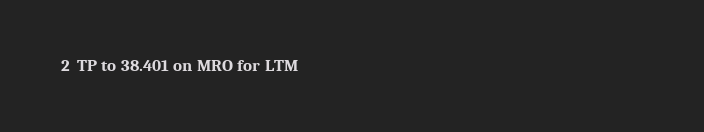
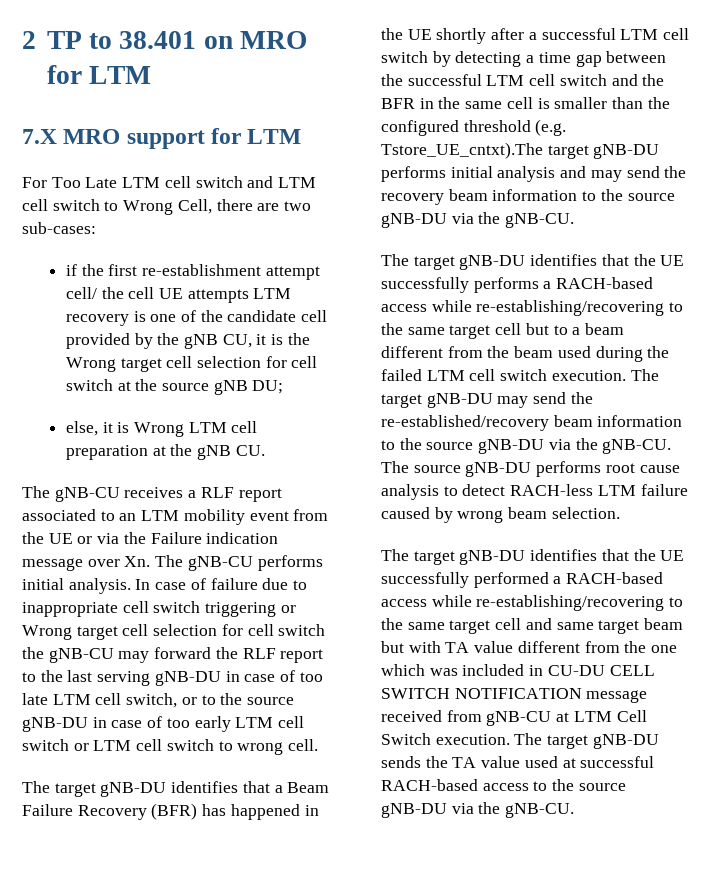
(298, 65) none -> [22,128,302,149] [22,176,317,188] [22,199,312,215] [22,222,96,234] [65,264,320,280] [65,287,292,303] [65,310,328,326] [65,333,310,349] [65,356,318,372] [65,379,284,395] [65,421,258,437] [65,444,265,460] [22,486,282,502] [22,509,329,525] [22,532,279,544] [22,555,323,571] [22,578,308,594] [22,601,296,617] [22,624,326,640] [22,647,324,663] [22,670,323,686] [22,693,295,708] [22,716,305,732] [22,739,319,755] [22,781,330,797] [22,803,319,820] [381,28,690,44] [381,51,667,67] [381,74,665,86] [381,97,670,109] [381,119,567,136] [381,142,660,159] [381,166,687,182] [381,189,675,205] [381,212,575,228] [381,254,685,270] [381,277,654,293] [381,300,684,316] [381,323,625,339] [381,346,670,362] [381,369,659,381] [381,392,593,408] [381,415,683,431] [381,438,672,454] [381,461,680,477] [381,484,688,500] [381,507,620,523] [381,549,685,565] [381,572,664,588] [381,595,684,611] [381,618,684,634] [381,641,678,653] [381,664,655,676] [381,688,648,703] [381,710,647,726] [381,733,659,749] [381,756,655,768] [381,779,626,791] [381,802,575,818] // 7.X MRO support for LTM // For Too Late LTM cell switch and LTM cell switch to Wrong Cell, there are two sub-cases: // if the first re-establishment attempt cell/ the cell UE attempts LTM recovery is one of the candidate cell provided by the gNB CU, it is the Wrong target cell selection for cell switch at the source gNB DU; // else, it is Wrong LTM cell preparation at the gNB CU. // The gNB-CU receives a RLF report associated to an LTM mobility event from the UE or via the Failure indication message over Xn. The gNB-CU performs initial analysis. In case of failure due to inappropriate cell switch triggering or Wrong target cell selection for cell switch the gNB-CU may forward the RLF report to the last serving gNB-DU in case of too late LTM cell switch, or to the source gNB-DU in case of too early LTM cell switch or LTM cell switch to wrong cell. // The target gNB-DU identifies that a Beam Failure Recovery (BFR) has happened in the UE shortly after a successful LTM cell switch by detecting a time gap between the successful LTM cell switch and the BFR in the same cell is smaller than the configured threshold (e.g. Tstore_UE_cntxt).The target gNB-DU performs initial analysis and may send the recovery beam information to the source gNB-DU via the gNB-CU. // The target gNB-DU identifies that the UE successfully performs a RACH-based access while re-establishing/recovering to the same target cell but to a beam different from the beam used during the failed LTM cell switch execution. The target gNB-DU may send the re-established/recovery beam information to the source gNB-DU via the gNB-CU. The source gNB-DU performs root cause analysis to detect RACH-less LTM failure caused by wrong beam selection. // The target gNB-DU identifies that the UE successfully performed a RACH-based access while re-establishing/recovering to the same target cell and same target beam but with TA value different from the one which was included in CU-DU CELL SWITCH NOTIFICATION message received from gNB-CU at LTM Cell Switch execution. The target gNB-DU sends the TA value used at successful RACH-based access to the source gNB-DU via the gNB-CU.

